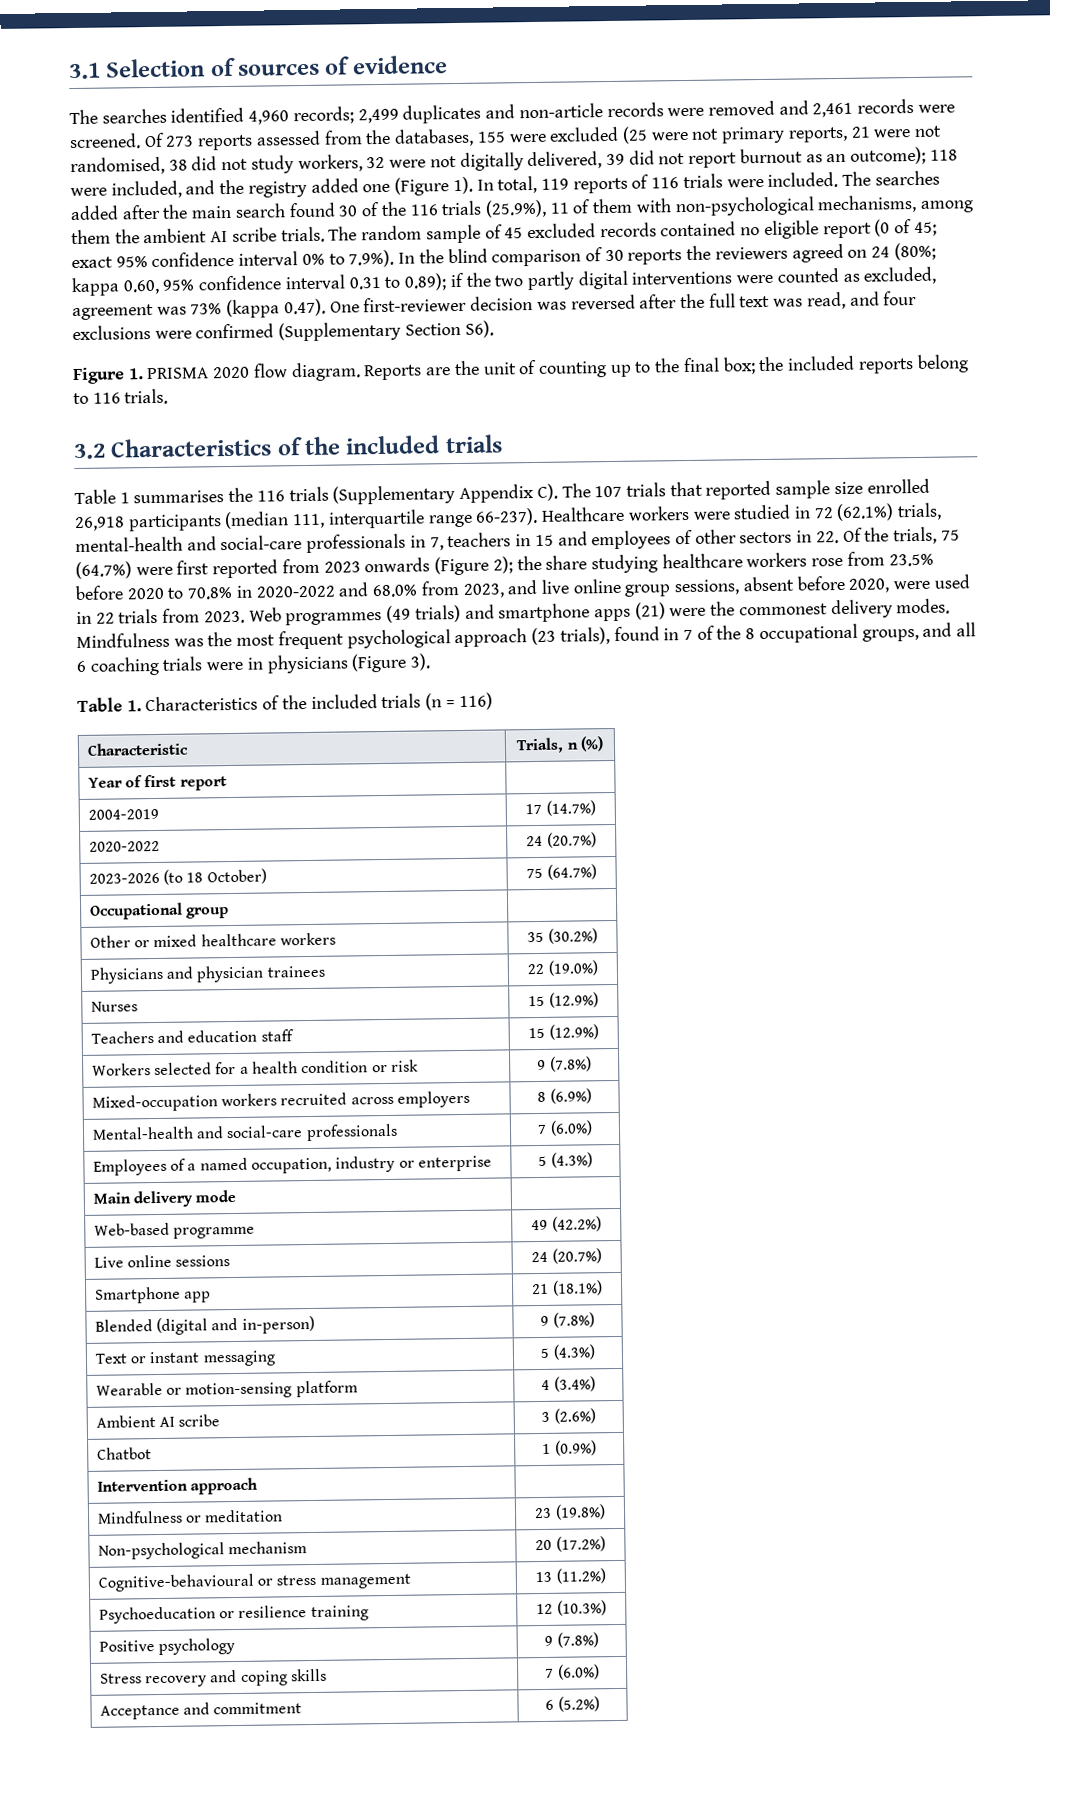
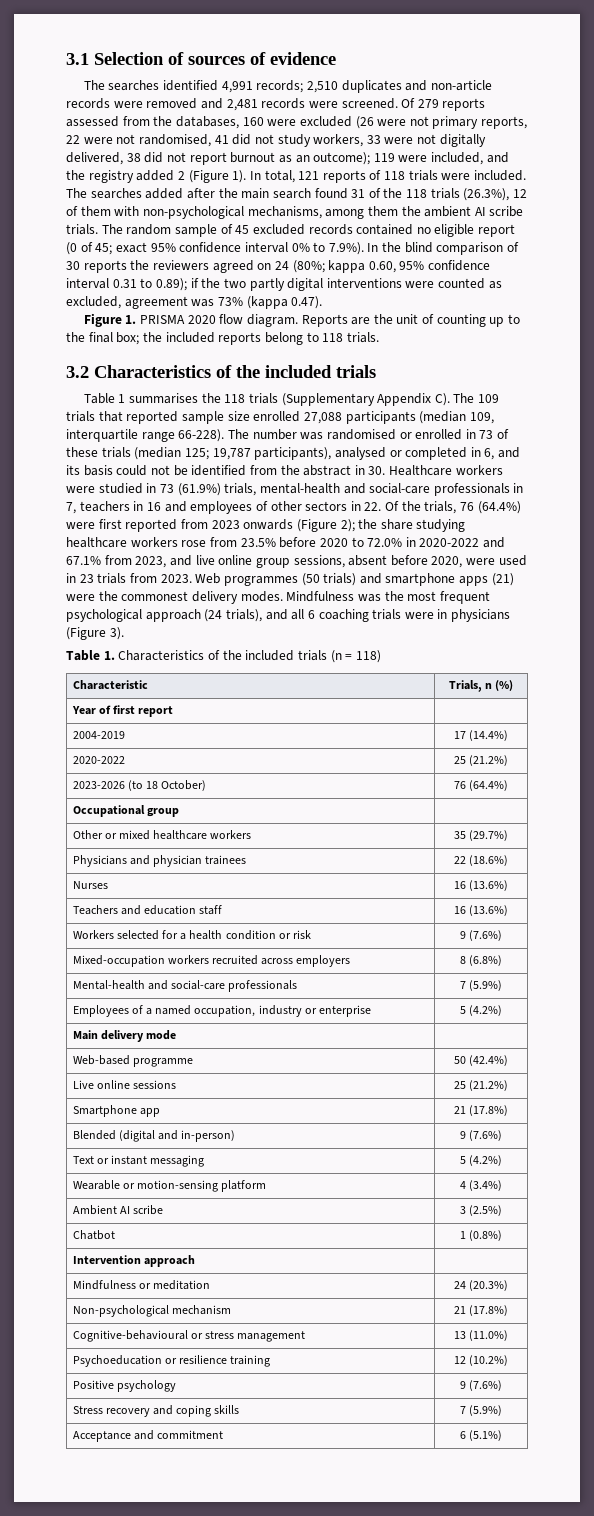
[248,106,399,125] 4,960 records; 2,499 -> [221,80,338,93] 4,991 records; 2,510
[812,102,854,118] 2,461 -> [226,99,258,111] 2,481
[165,135,195,147] 273 -> [417,99,439,108] 279
[476,131,506,143] 155 -> [242,117,264,126] 160
[621,126,648,144] (25 -> [355,116,374,129] (26
[850,126,871,138] 21 -> [66,135,80,144] 22
[168,159,188,171] 38 -> [214,135,229,144] 41
[366,156,386,169] 32 -> [366,135,381,144] 33
[605,153,625,166] 39 -> [126,153,141,162] 38
[929,149,958,161] 118 -> [373,153,395,162] 119
[362,183,391,193] one -> [177,171,185,180] 2
[540,178,569,190] 119 -> [298,171,320,180] 121
[651,177,680,189] 116 -> [384,171,406,180] 118
[338,199,570,218] 30 of the 116 trials (25.9%), 11 -> [351,188,528,201] 31 of the 118 trials (26.3%), 12
[329,290,918,313] [72,320,494,342] One first-reviewer decision was reversed after the full text was read, and four exclusions were confirmed (Supplementary Section S6). -> (323, 302) none
[92,392,121,404] 116 -> [322,333,344,342] 118
[256,490,285,502] 116 -> [224,394,246,403] 118
[594,485,623,498] 107 -> [478,394,500,403] 109
[74,516,125,532] 26,918 -> [303,412,342,424] 27,088
[292,513,326,529] 111, -> [469,412,494,424] 109,
[475,507,539,526] 66-237). -> [178,429,510,442] [66,447,521,460] [66,465,386,476] 66-228). The number was randomised or enrolled in 73 of these trials (median 125; 19,787 participants), analysed or completed in 6, and its basis could not be identified from the abstract in 30.
[813,503,895,522] 72 (62.1%) -> [159,483,221,496] 73 (61.9%)
[534,534,554,547] 15 -> [146,502,161,511] 16
[940,529,960,541] [75,561,132,580] 75 (64.7%) -> [460,501,521,514] 76 (64.4%)
[187,586,234,600] 70.8% -> [367,538,403,547] 72.0%
[372,584,419,598] 68.0% -> [66,556,101,565] 67.1%
[95,612,115,624] 22 -> [79,574,94,583] 23
[386,605,412,623] (49 -> [301,573,320,586] (50
[531,623,919,646] (23 trials), found in 7 of the 8 occupational groups, -> [204,609,262,622] (24 trials),
[458,692,493,711] 116) -> [355,650,381,663] 118)
[545,800,596,816] (14.7%) -> [469,730,509,741] (14.4%)
[526,832,597,848] 24 (20.7%) -> [453,755,509,766] 25 (21.2%)
[526,864,597,880] 75 (64.7%) -> [453,780,509,791] 76 (64.4%)
[547,928,598,944] (30.2%) -> [469,830,509,841] (29.7%)
[547,960,598,976] (19.0%) -> [469,855,509,866] (18.6%)
[528,992,599,1008] 15 (12.9%) -> [453,880,509,891] 16 (13.6%)
[528,1024,599,1040] 15 (12.9%) -> [453,905,509,916] 16 (13.6%)
[549,1056,592,1072] (7.8%) -> [469,930,503,941] (7.6%)
[549,1088,592,1104] (6.9%) -> [469,955,503,966] (6.8%)
[549,1120,593,1136] (6.0%) -> [469,980,503,991] (5.9%)
[550,1152,593,1168] (4.3%) -> [469,1005,503,1016] (4.2%)
[531,1216,602,1232] 49 (42.2%) -> [453,1055,509,1066] 50 (42.4%)
[531,1248,602,1264] 24 (20.7%) -> [453,1080,509,1091] 25 (21.2%)
[551,1280,603,1296] (18.1%) -> [469,1105,509,1116] (17.8%)
[552,1312,595,1328] (7.8%) -> [469,1130,503,1141] (7.6%)
[552,1344,596,1360] (4.3%) -> [469,1155,503,1166] (4.2%)
[553,1408,596,1424] (2.6%) -> [469,1205,503,1216] (2.5%)
[554,1440,597,1456] (0.9%) -> [469,1230,503,1241] (0.8%)
[534,1504,606,1520] 23 (19.8%) -> [453,1280,509,1291] 24 (20.3%)
[535,1536,606,1552] 20 (17.2%) -> [453,1305,509,1316] 21 (17.8%)
[555,1568,606,1584] (11.2%) -> [469,1330,509,1341] (11.0%)
[556,1600,607,1616] (10.3%) -> [469,1355,509,1366] (10.2%)
[556,1632,599,1648] (7.8%) -> [469,1380,503,1391] (7.6%)
[557,1664,600,1680] (6.0%) -> [469,1405,503,1416] (5.9%)
[557,1696,600,1712] (5.2%) -> [469,1430,503,1441] (5.1%)

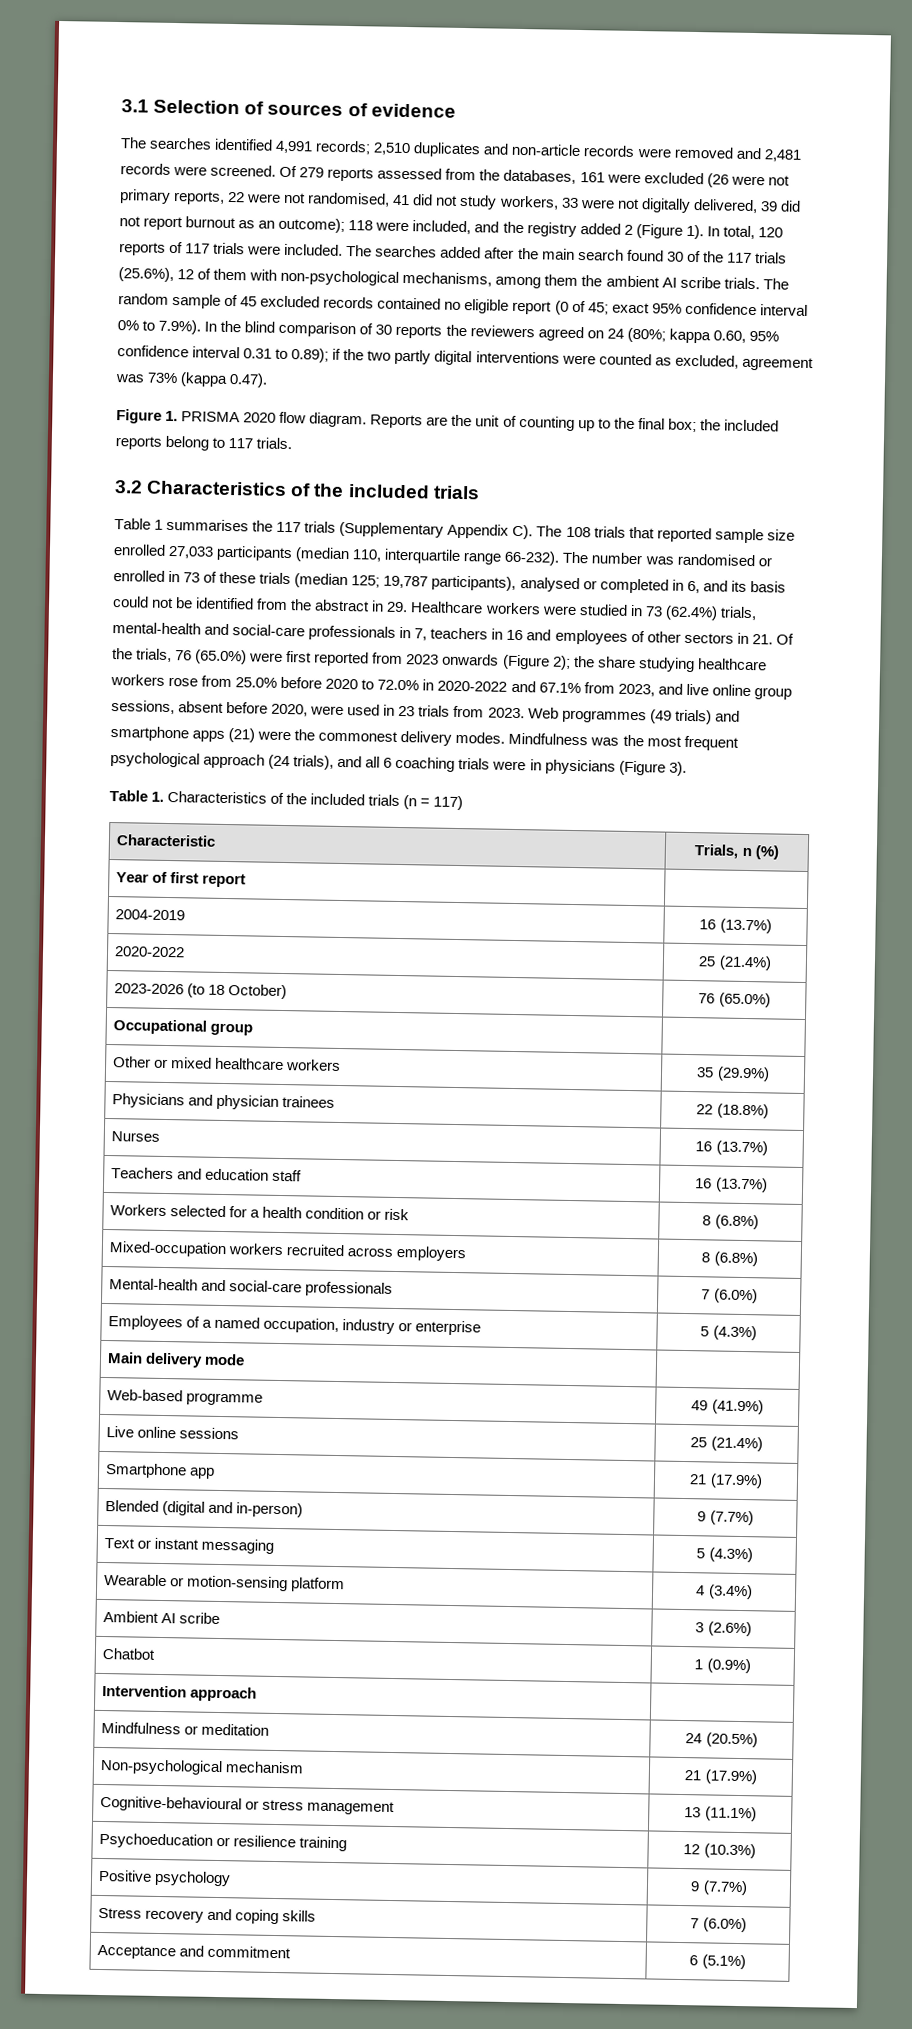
[242,117,264,126] 160 -> [579,172,605,183] 161
[126,153,141,162] 38 -> [759,201,778,212] 39
[373,153,395,162] 119 -> [348,220,374,231] 118
[298,171,320,180] 121 -> [757,227,783,238] 120
[384,171,406,180] 118 -> [185,243,211,254] 117
[351,188,510,201] 31 of the 118 trials (26.3%), -> [666,250,787,264] [118,267,174,283] 30 of the 117 trials (25.6%),
[322,333,344,342] 118 -> [228,437,254,449] 117
[224,394,246,403] 118 -> [276,521,302,533] 117
[478,394,500,403] 109 -> [565,526,591,538] 108
[303,412,342,424] 27,088 -> [168,545,215,559] 27,033
[469,412,494,424] 109, -> [352,549,383,562] 110,
[178,429,225,442] 66-228). -> [504,550,561,566] 66-232).
[368,466,386,475] 30. -> [386,601,409,613] 29.
[177,483,221,496] (61.9%) -> [664,605,718,621] (62.4%)
[364,502,382,511] 22. -> [751,634,773,645] 21.
[477,501,521,514] (64.4%) -> [195,649,248,665] (65.0%)
[240,538,276,547] 23.5% -> [235,677,278,688] 25.0%
[301,573,320,586] (50 -> [649,709,672,724] (49
[355,650,381,663] 118) -> [433,795,464,811] 117)
[453,730,509,741] 17 (14.4%) -> [699,918,772,934] 16 (13.7%)
[469,755,509,766] (21.2%) -> [718,955,772,971] (21.4%)
[469,780,509,791] (64.4%) -> [718,992,771,1008] (65.0%)
[469,830,509,841] (29.7%) -> [716,1066,770,1082] (29.9%)
[469,855,509,866] (18.6%) -> [716,1103,769,1119] (18.8%)
[469,880,509,891] (13.6%) -> [715,1140,768,1156] (13.7%)
[469,905,509,916] (13.6%) -> [714,1177,768,1193] (13.7%)
[459,930,503,941] 9 (7.6%) -> [702,1214,759,1230] 8 (6.8%)
[469,980,503,991] (5.9%) -> [713,1288,758,1304] (6.0%)
[469,1005,503,1016] (4.2%) -> [712,1325,757,1341] (4.3%)
[453,1055,509,1066] 50 (42.4%) -> [691,1399,764,1415] 49 (41.9%)
[469,1080,509,1091] (21.2%) -> [710,1436,763,1452] (21.4%)
[469,1105,509,1116] (17.8%) -> [709,1473,763,1489] (17.9%)
[469,1130,503,1141] (7.6%) -> [709,1510,754,1526] (7.7%)
[469,1155,503,1166] (4.2%) -> [708,1547,753,1563] (4.3%)
[469,1205,503,1216] (2.5%) -> [707,1621,752,1637] (2.6%)
[469,1230,503,1241] (0.8%) -> [706,1658,751,1674] (0.9%)
[469,1280,509,1291] (20.3%) -> [705,1732,758,1748] (20.5%)
[469,1305,509,1316] (17.8%) -> [704,1769,757,1785] (17.9%)
[469,1330,509,1341] (11.0%) -> [704,1806,757,1822] (11.1%)
[469,1355,509,1366] (10.2%) -> [703,1843,756,1859] (10.3%)
[469,1380,503,1391] (7.6%) -> [702,1880,748,1896] (7.7%)
[469,1405,503,1416] (5.9%) -> [702,1917,747,1933] (6.0%)

